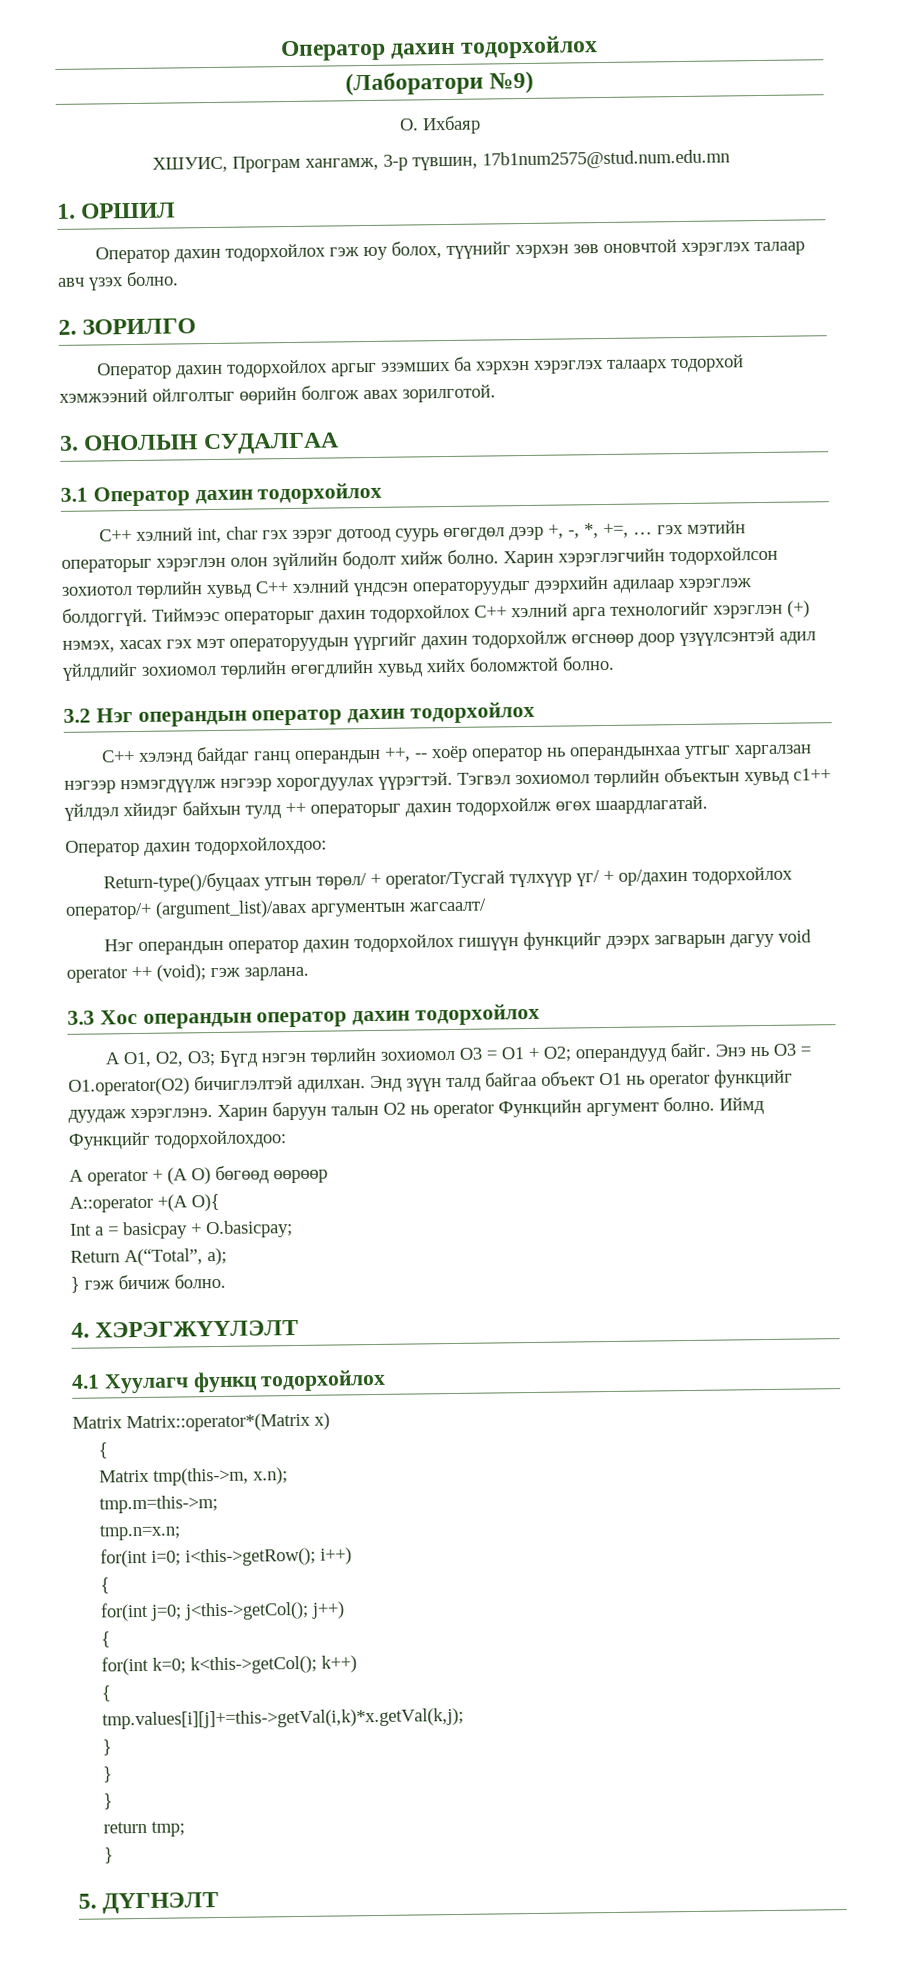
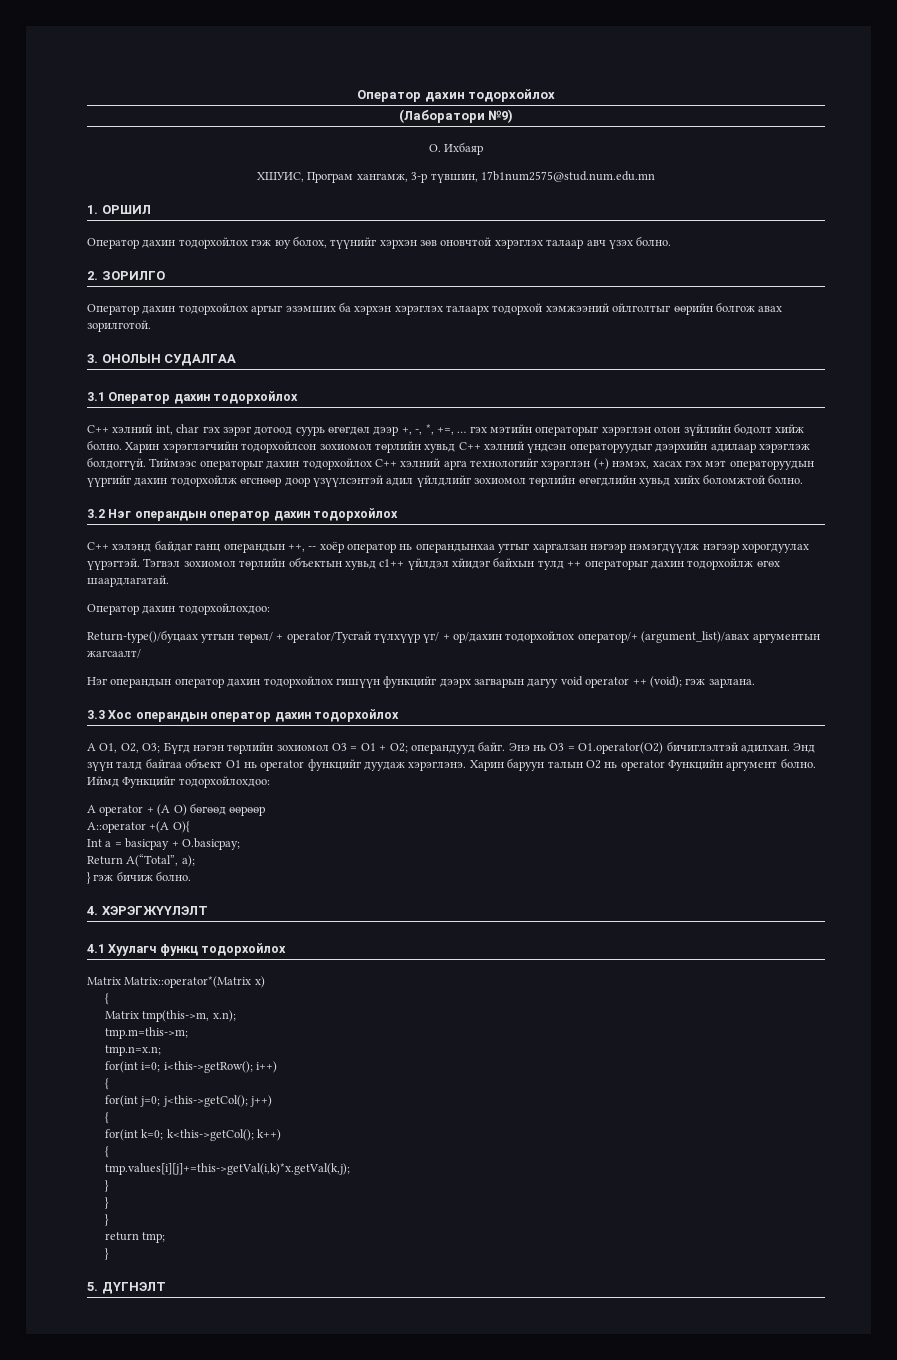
[61,586,133,596] зохиотол -> [319,444,372,450] зохиомол

